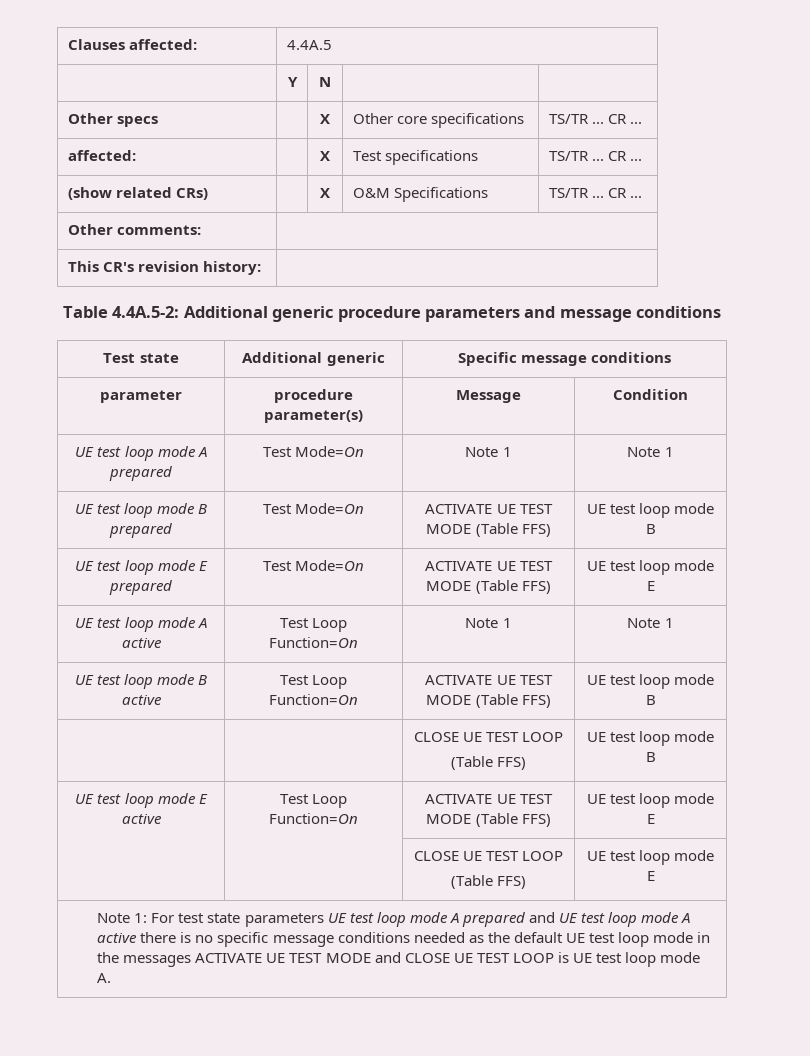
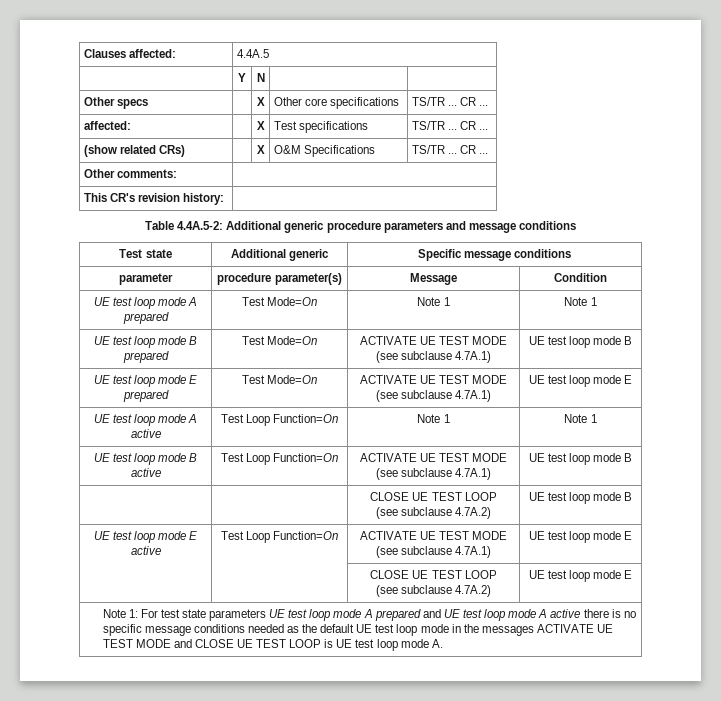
[475,523,551,537] (Table FFS) -> [375,351,492,363] (see subclause 4.7A.1)
[475,580,551,594] (Table FFS) -> [375,390,492,402] (see subclause 4.7A.1)
[475,694,551,708] (Table FFS) -> [375,468,492,480] (see subclause 4.7A.1)
[450,756,527,770] (Table FFS) -> [375,507,492,519] (see subclause 4.7A.2)
[475,813,551,827] (Table FFS) -> [375,546,492,558] (see subclause 4.7A.1)
[450,875,527,889] (Table FFS) -> [375,585,492,597] (see subclause 4.7A.2)

